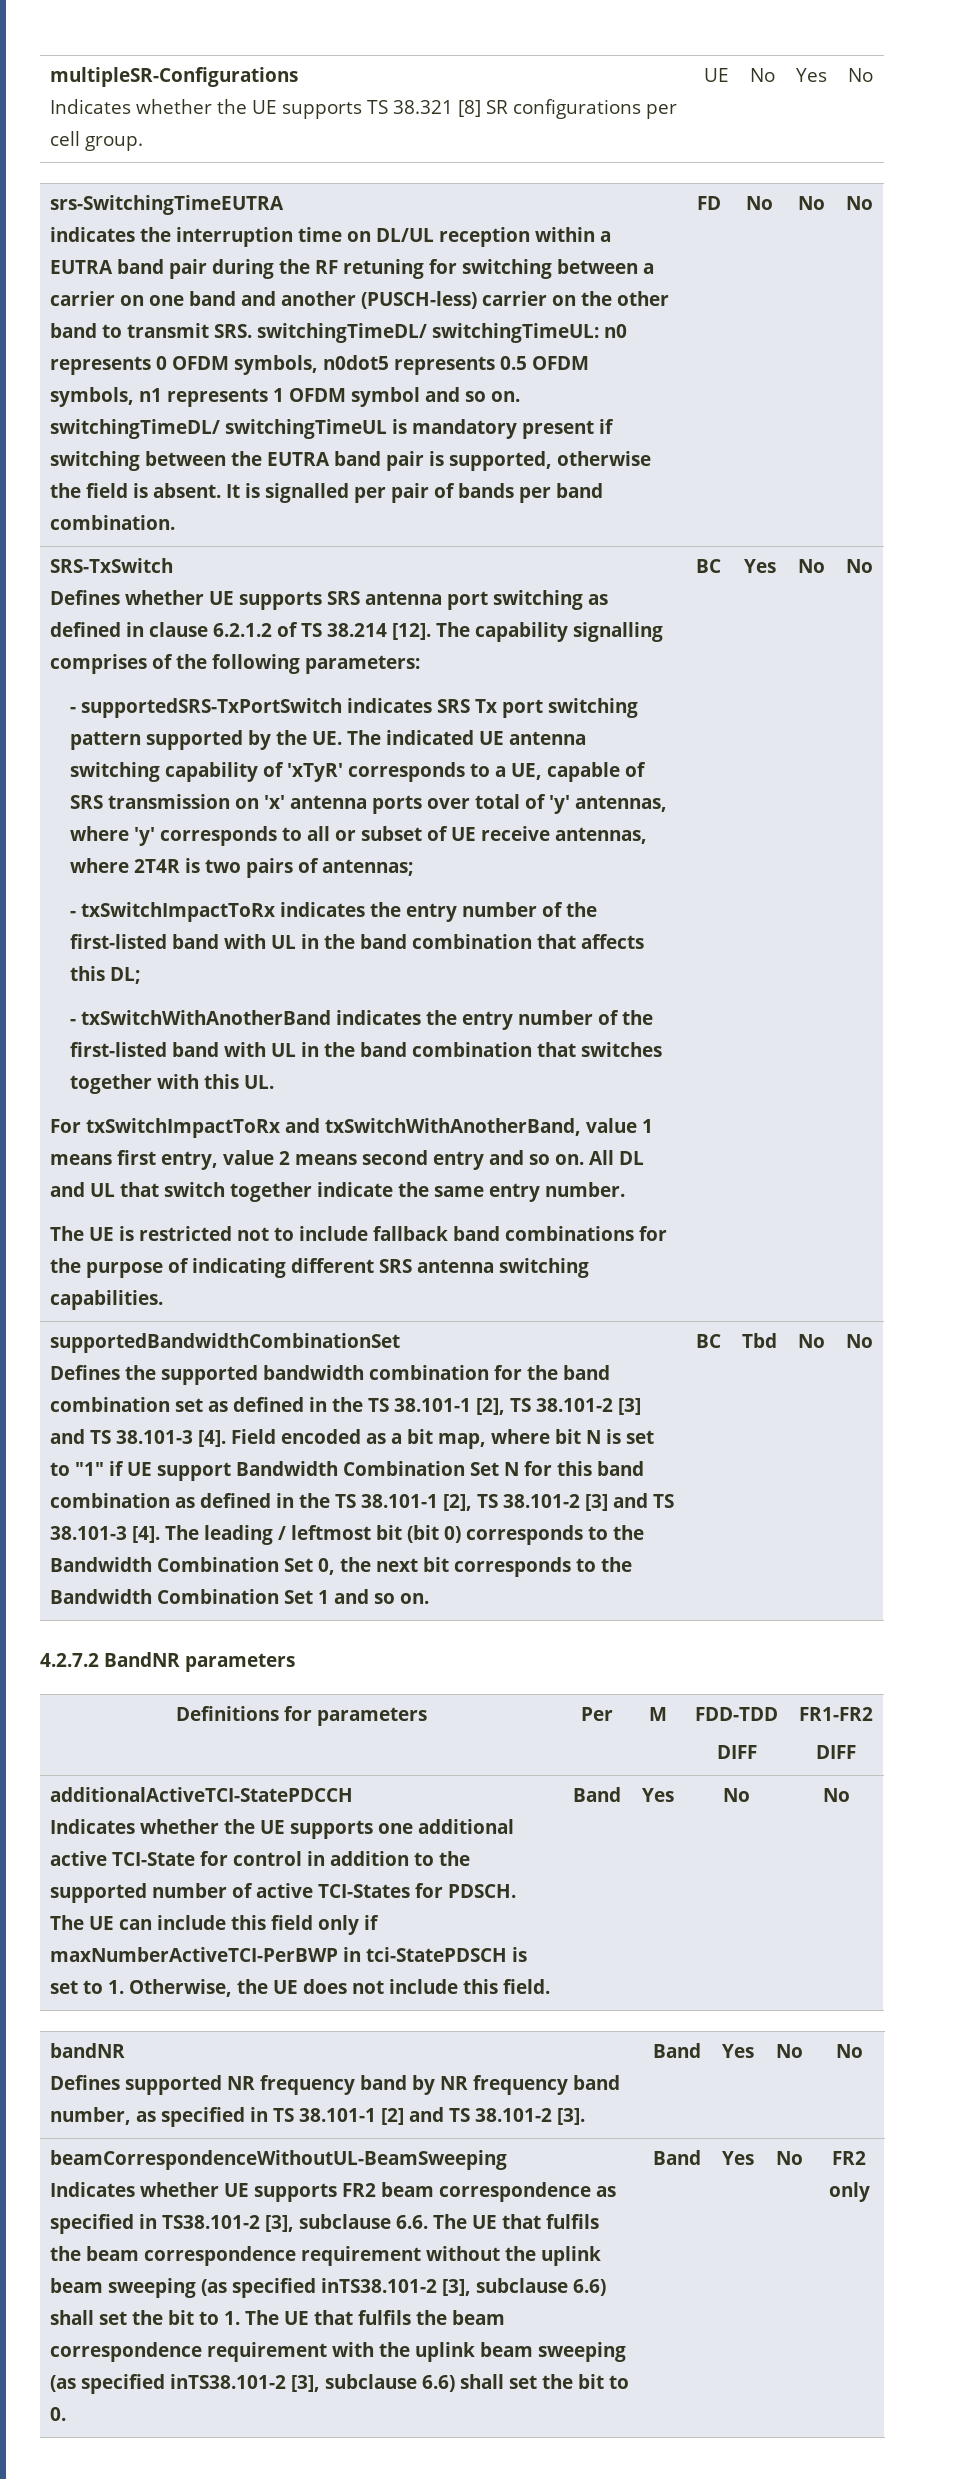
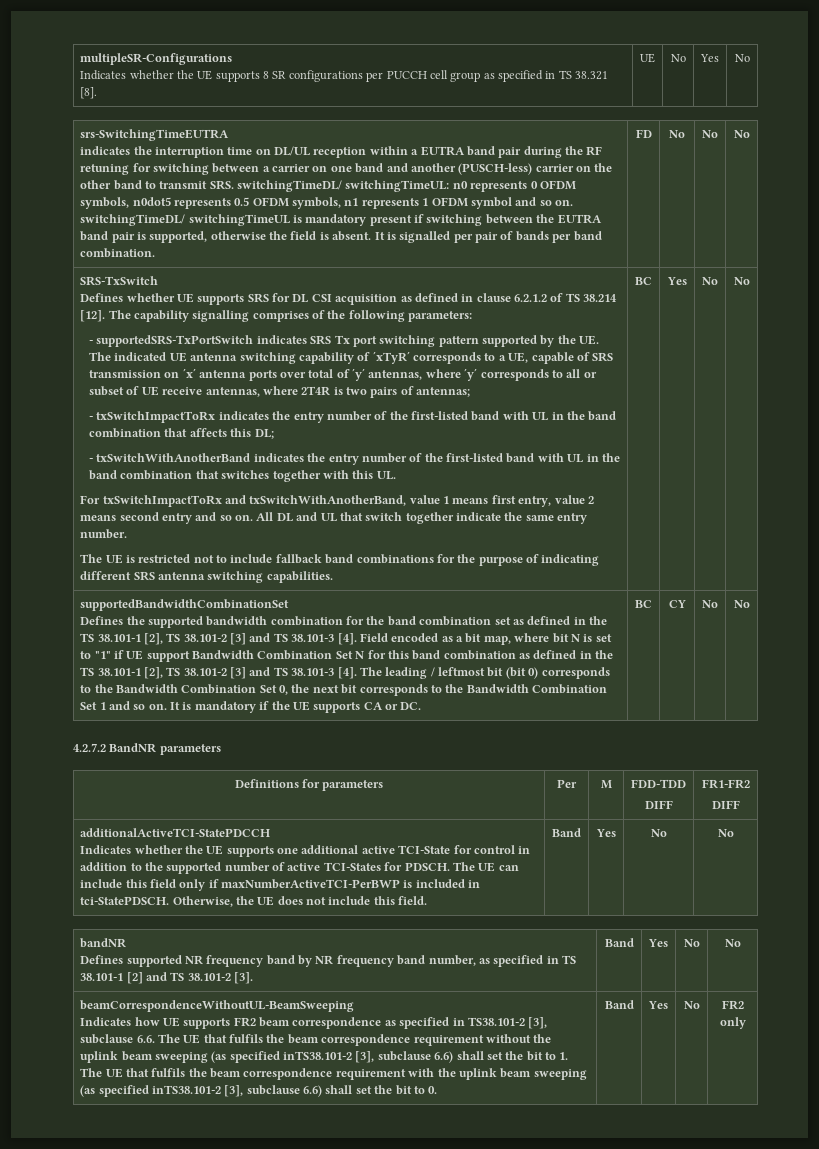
[367,99,678,119] [50,131,144,151] TS 38.321 [8] SR configurations per cell group. -> [263,70,609,82] [80,87,98,99] 8 SR configurations per PUCCH cell group as specified in TS 38.321 [8].
[365,590,584,610] antenna port switching -> [272,293,398,305] for DL CSI acquisition
[696,1334,721,1348] [742,1333,777,1348] | BC | Tbd -> [170,701,422,713] [635,600,652,608] [668,600,686,608] It is mandatory if the UE supports CA or DC. | BC | CY
[343,1947,528,1962] [50,1980,125,1994] in tci-StatePDSCH is set to 1. -> [403,879,481,888] [80,896,170,905] is included in tci-StatePDSCH.
[140,2182,220,2197] whether -> [134,1017,160,1026] how

